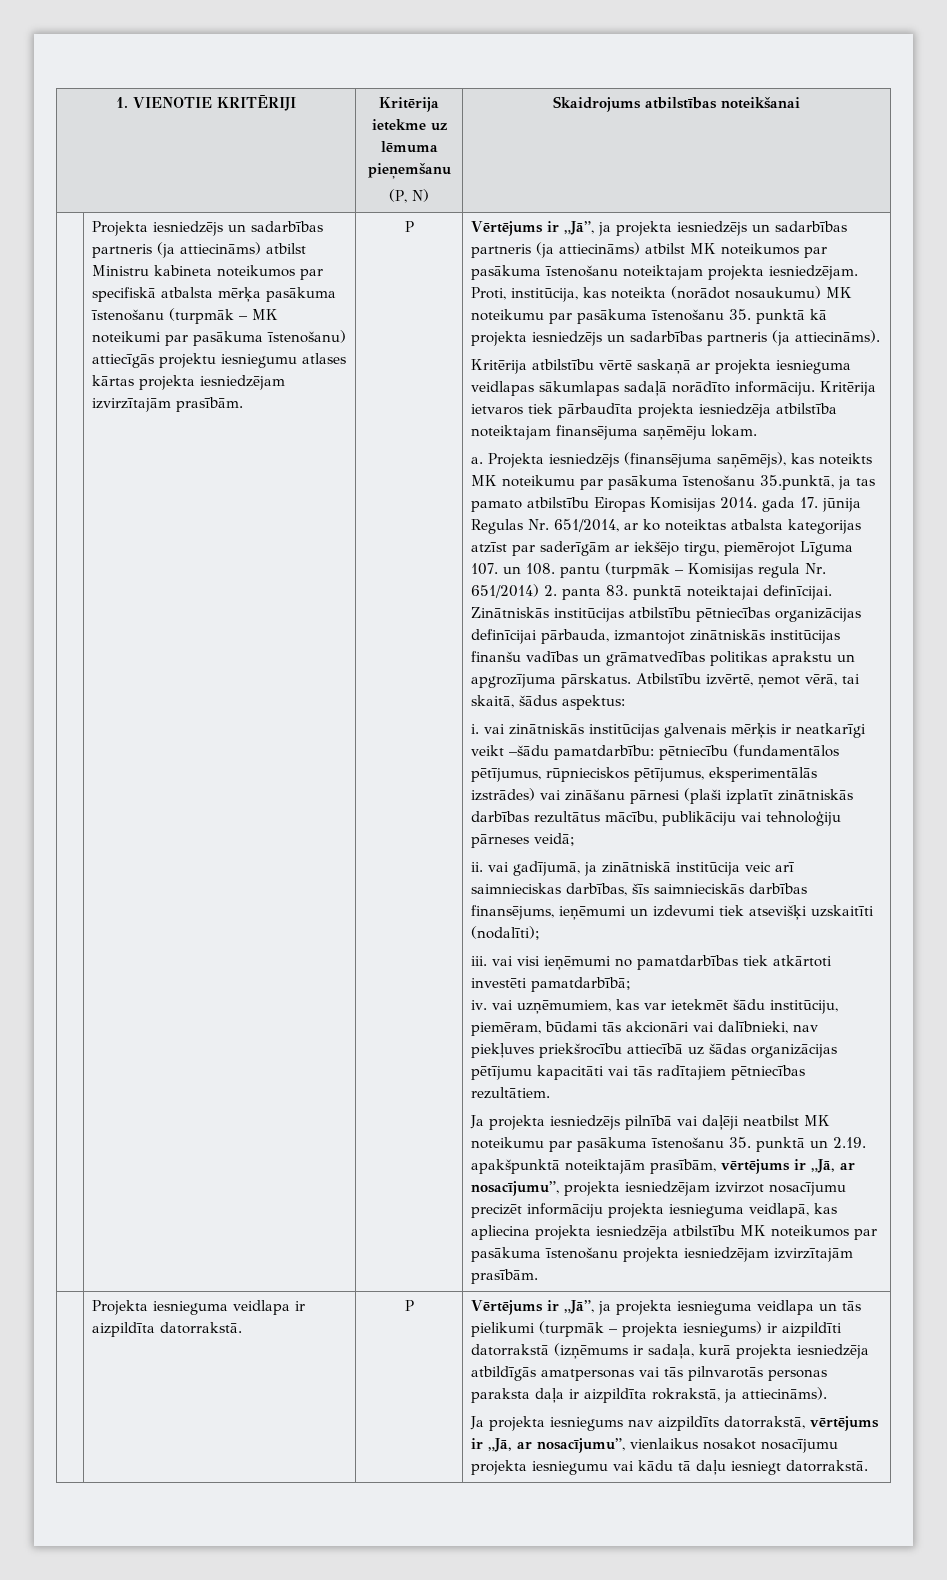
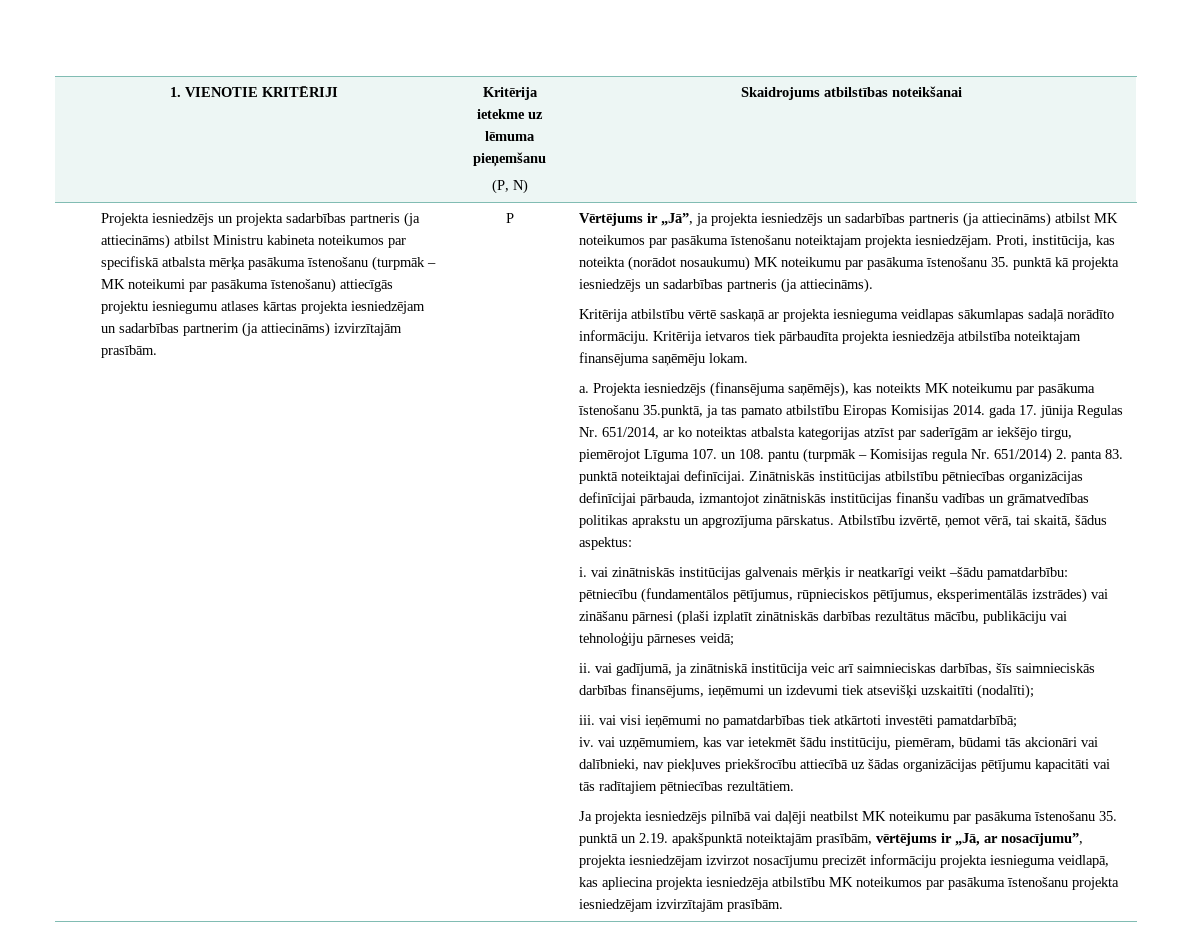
(247, 228) none -> [235,213,283,226] projekta
(286, 382) none -> [100,322,330,337] un sadarbības partnerim (ja attiecināms)
[92,1300,306,1315] [92,1322,243,1337] [404,1300,414,1311] [471,1300,862,1315] [471,1321,843,1337] [471,1343,870,1359] [471,1366,828,1381] [471,1387,828,1403] [470,1416,880,1431] [471,1438,839,1453] [471,1460,869,1475] // | Projekta iesnieguma veidlapa ir aizpildīta datorrakstā. | P | Vērtējums ir „Jā”, ja projekta iesnieguma veidlapa un tās pielikumi (turpmāk – projekta iesniegums) ir aizpildīti datorrakstā (izņēmums ir sadaļa, kurā projekta iesniedzēja atbildīgās amatpersonas vai tās pilnvarotās personas paraksta daļa ir aizpildīta rokrakstā, ja attiecināms). // Ja projekta iesniegums nav aizpildīts datorrakstā, vērtējums ir „Jā, ar nosacījumu”, vienlaikus nosakot nosacījumu projekta iesniegumu vai kādu tā daļu iesniegt datorrakstā. -> (783, 905) none

